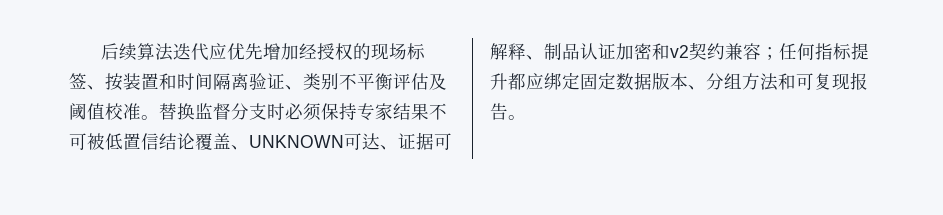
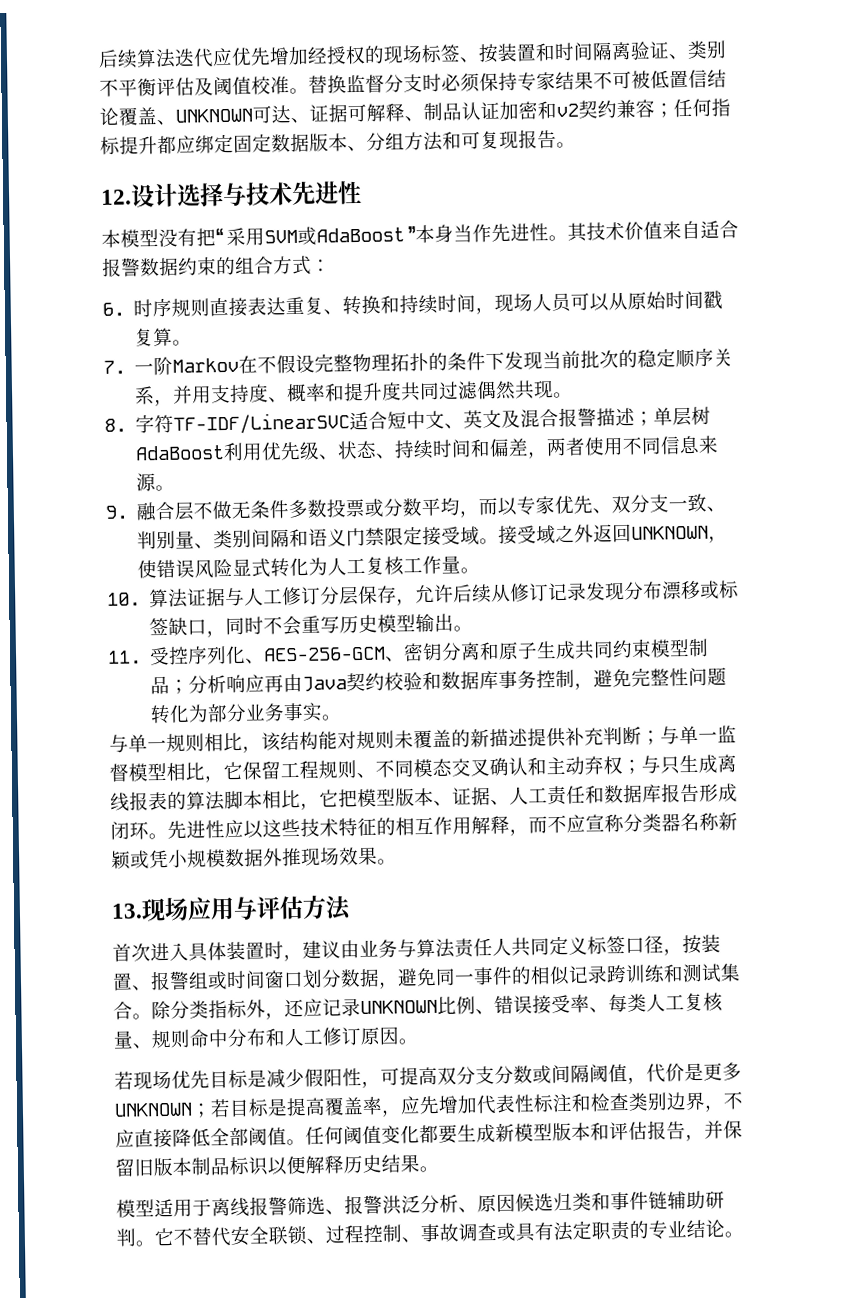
(526, 117) none -> [100,180,362,208] [101,220,739,248] [102,255,331,277] [102,290,724,318] [134,327,193,347] [103,348,734,376] [134,380,574,407] [104,406,712,435] [135,435,720,462] [136,473,176,492] [105,493,727,522] [137,523,729,550] [137,555,481,579] [107,580,740,608] [149,613,474,638] [107,638,710,666] [150,667,728,695] [150,702,343,725] [109,725,737,753] [109,754,737,783] [110,783,738,812] [110,812,738,840] [111,846,397,870] [111,895,352,922] [112,934,721,962] [112,963,741,991] [113,992,723,1020] [113,1026,418,1049] [114,1062,742,1090] [114,1091,744,1118] [115,1120,743,1149] [115,1154,439,1177] [116,1190,725,1218] [116,1219,744,1247] // 12.设计选择与技术先进性 // 本模型没有把“采用SVM或AdaBoost”本身当作先进性。其技术价值来自适合报警数据约束的组合方式： // 6.时序规则直接表达重复、转换和持续时间，现场人员可以从原始时间戳复算。 // 7.一阶Markov在不假设完整物理拓扑的条件下发现当前批次的稳定顺序关系，并用支持度、概率和提升度共同过滤偶然共现。 // 8.字符TF-IDF/LinearSVC适合短中文、英文及混合报警描述；单层树AdaBoost利用优先级、状态、持续时间和偏差，两者使用不同信息来源。 // 9.融合层不做无条件多数投票或分数平均，而以专家优先、双分支一致、判别量、类别间隔和语义门禁限定接受域。接受域之外返回UNKNOWN，使错误风险显式转化为人工复核工作量。 // 10.算法证据与人工修订分层保存，允许后续从修订记录发现分布漂移或标签缺口，同时不会重写历史模型输出。 // 11.受控序列化、AES-256-GCM、密钥分离和原子生成共同约束模型制品；分析响应再由Java契约校验和数据库事务控制，避免完整性问题转化为部分业务事实。 // 与单一规则相比，该结构能对规则未覆盖的新描述提供补充判断；与单一监督模型相比，它保留工程规则、不同模态交叉确认和主动弃权；与只生成离线报表的算法脚本相比，它把模型版本、证据、人工责任和数据库报告形成闭环。先进性应以这些技术特征的相互作用解释，而不应宣称分类器名称新颖或凭小规模数据外推现场效果。 // 13.现场应用与评估方法 // 首次进入具体装置时，建议由业务与算法责任人共同定义标签口径，按装置、报警组或时间窗口划分数据，避免同一事件的相似记录跨训练和测试集合。除分类指标外，还应记录UNKNOWN比例、错误接受率、每类人工复核量、规则命中分布和人工修订原因。 // 若现场优先目标是减少假阳性，可提高双分支分数或间隔阈值，代价是更多UNKNOWN；若目标是提高覆盖率，应先增加代表性标注和检查类别边界，不应直接降低全部阈值。任何阈值变化都要生成新模型版本和评估报告，并保留旧版本制品标识以便解释历史结果。 // 模型适用于离线报警筛选、报警洪泛分析、原因候选归类和事件链辅助研判。它不替代安全联锁、过程控制、事故调查或具有法定职责的专业结论。

